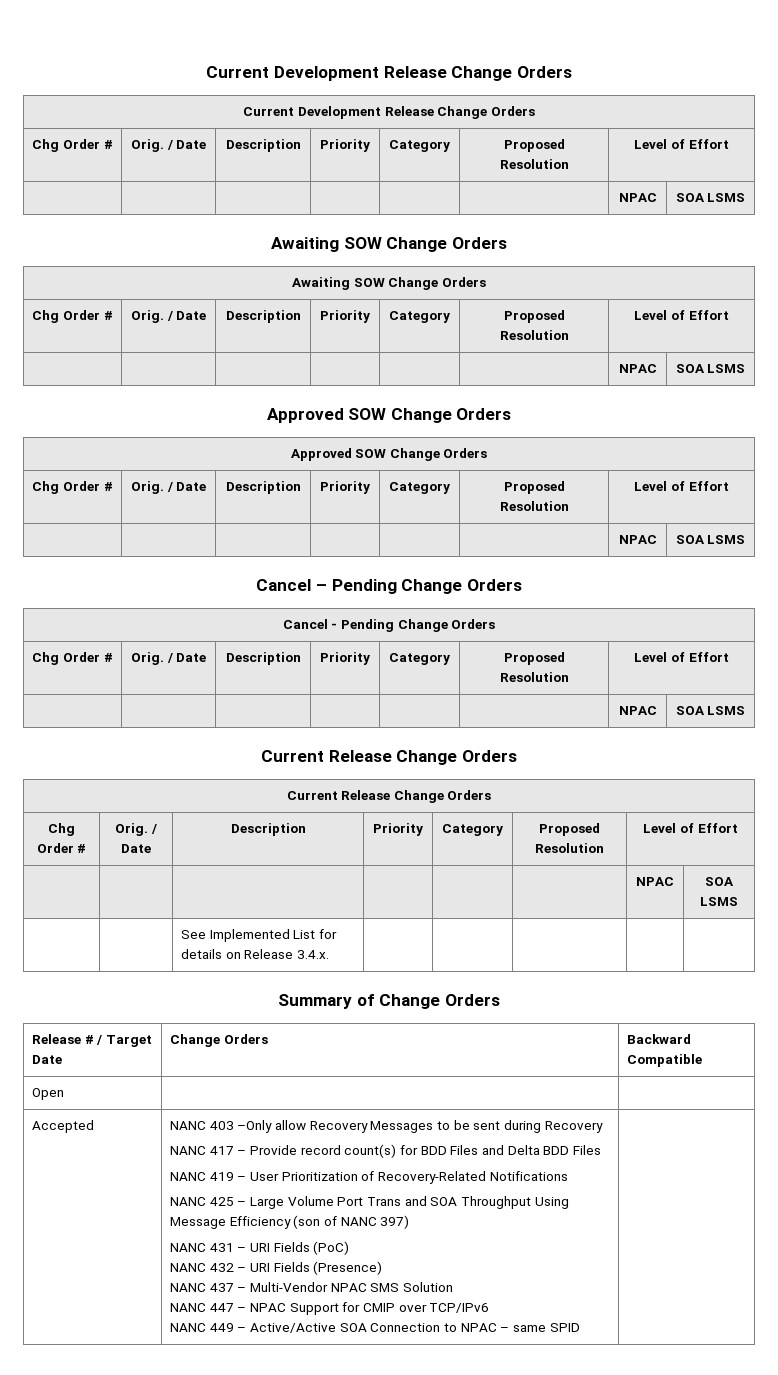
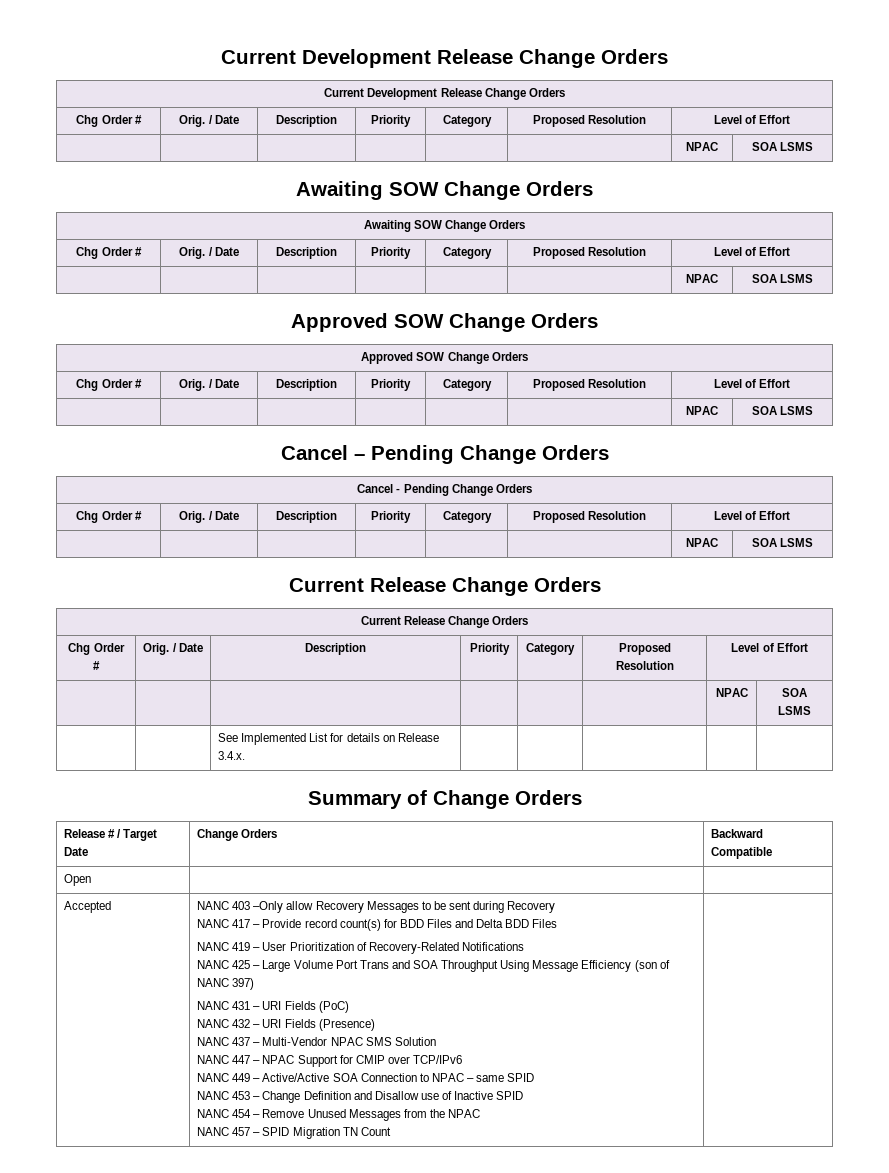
(580, 1327) none -> [197,1091,524,1103] [197,1109,480,1121] [197,1127,391,1139] // NANC 453 – Change Definition and Disallow use of Inactive SPID // NANC 454 – Remove Unused Messages from the NPAC // NANC 457 – SPID Migration TN Count

